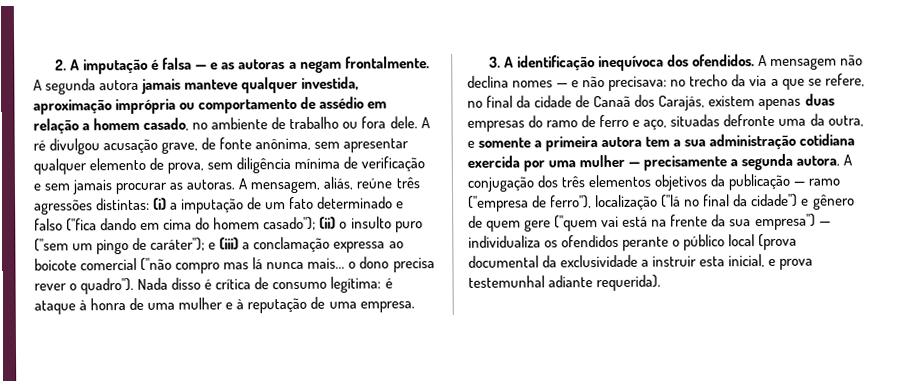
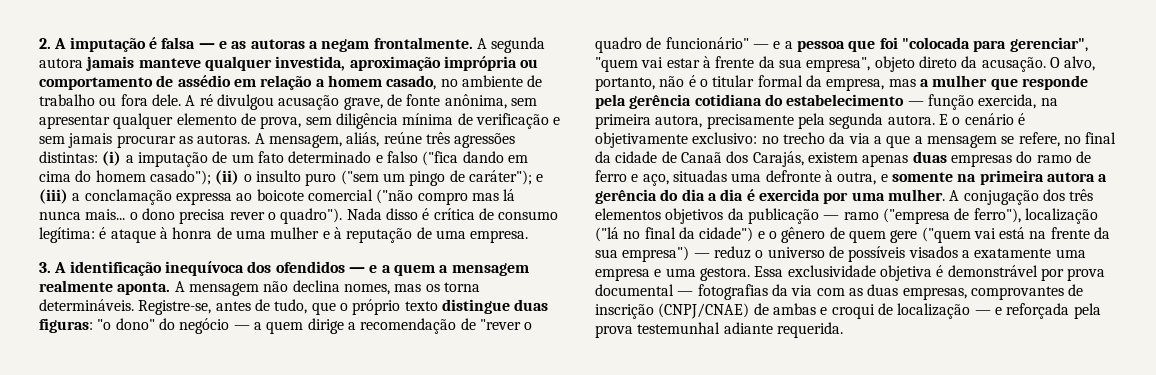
[692,54,864,70] [467,75,668,92] ofendidos. A mensagem não declina nomes — e não precisava: -> [275,261,529,276] [39,280,480,296] [39,299,549,315] [39,318,533,334] [595,37,1088,53] [595,56,1096,72] [595,75,1088,91] [595,94,1058,110] [595,113,1025,129] [595,132,758,148] ofendidos — e a quem a mensagem realmente aponta. A mensagem não declina nomes, mas os torna determináveis. Registre-se, antes de tudo, que o próprio texto distingue duas figuras: "o dono" do negócio — a quem dirige a recomendação de "rever o quadro de funcionário" — e a pessoa que foi "colocada para gerenciar", "quem vai estar à frente da sua empresa", objeto direto da acusação. O alvo, portanto, não é o titular formal da empresa, mas a mulher que responde pela gerência cotidiana do estabelecimento — função exercida, na primeira autora, precisamente pela segunda autora. E o cenário é objetivamente exclusivo:
(805, 84) none -> [914,135,997,148] a mensagem
[723,113,825,127] defronte uma da -> [731,170,833,182] uma defronte à
[534,140,543,148] a -> [957,174,977,182] na
[645,133,856,150] [467,153,841,172] tem a sua administração cotidiana exercida por uma mulher — precisamente a segunda autora. -> [1098,174,1108,182] [595,189,945,204] a gerência do dia a dia é exercida por uma mulher.
(810, 202) none -> [768,231,777,239] o
[468,233,798,251] [468,254,777,268] individualiza os ofendidos perante o público local (prova documental da exclusividade a instruir esta inicial, e -> [713,246,1086,262] [595,265,1106,281] [595,284,1084,300] [595,303,1101,319] reduz o universo de possíveis visados a exatamente uma empresa e uma gestora. Essa exclusividade objetiva é demonstrável por prova documental — fotografias da via com as duas empresas, comprovantes de inscrição (CNPJ/CNAE) de ambas e croqui de localização — e reforçada pela
[596,274,662,292] requerida). -> [776,322,843,338] requerida.

